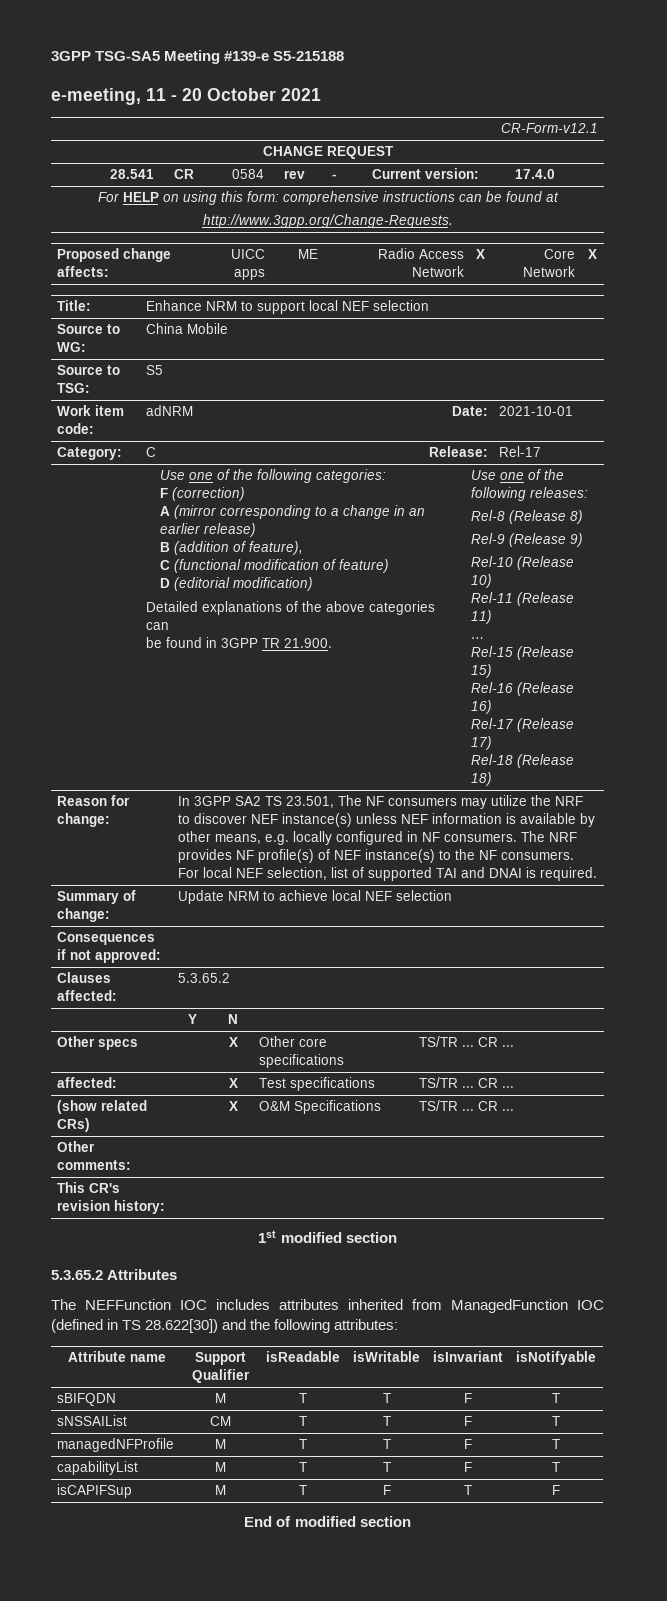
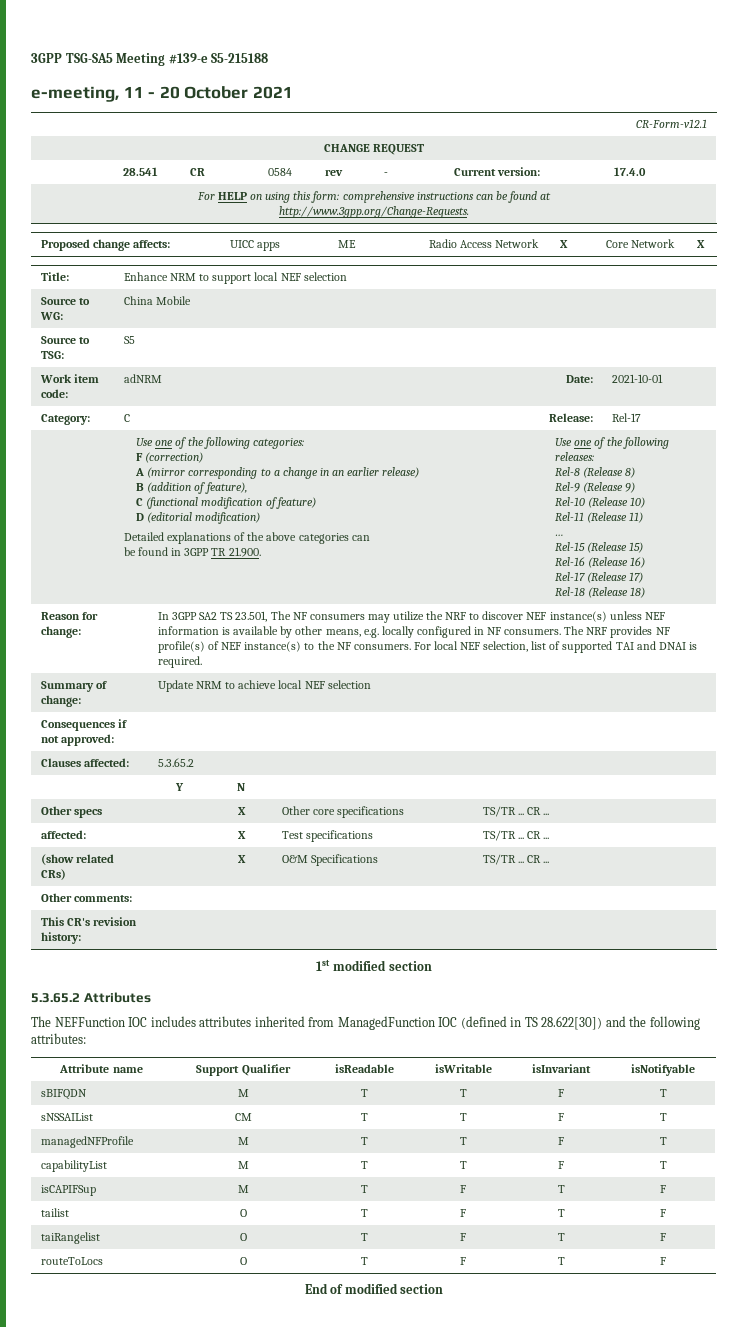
(560, 1490) none -> [41,1208,70,1217] [239,1209,247,1217] [361,1209,368,1217] [460,1209,466,1217] [557,1209,565,1217] [660,1209,666,1217] [41,1232,101,1244] [239,1233,247,1241] [361,1233,368,1241] [460,1233,466,1241] [557,1233,565,1241] [660,1233,666,1241] [41,1257,104,1265] [239,1257,247,1265] [361,1257,368,1265] [460,1257,466,1265] [557,1257,565,1265] [660,1257,666,1265] // tailist | O | T | F | T | F // taiRangelist | O | T | F | T | F // routeToLocs | O | T | F | T | F

